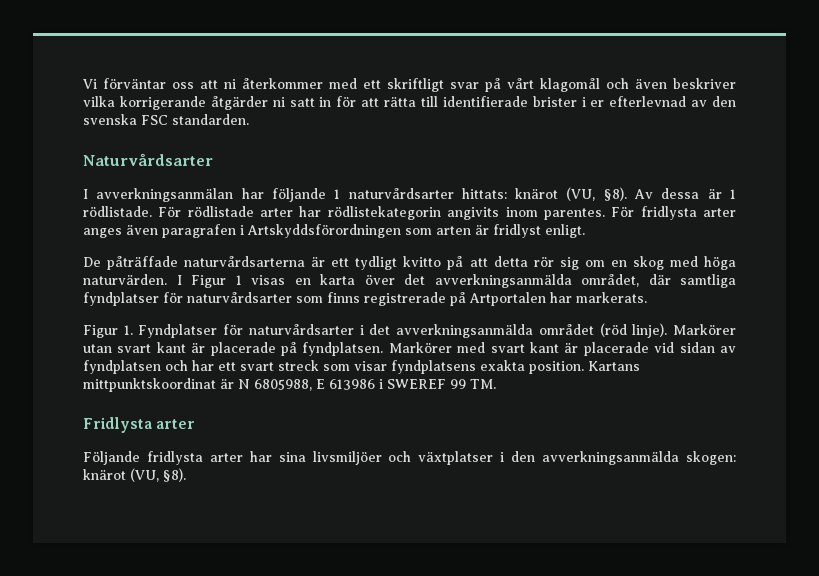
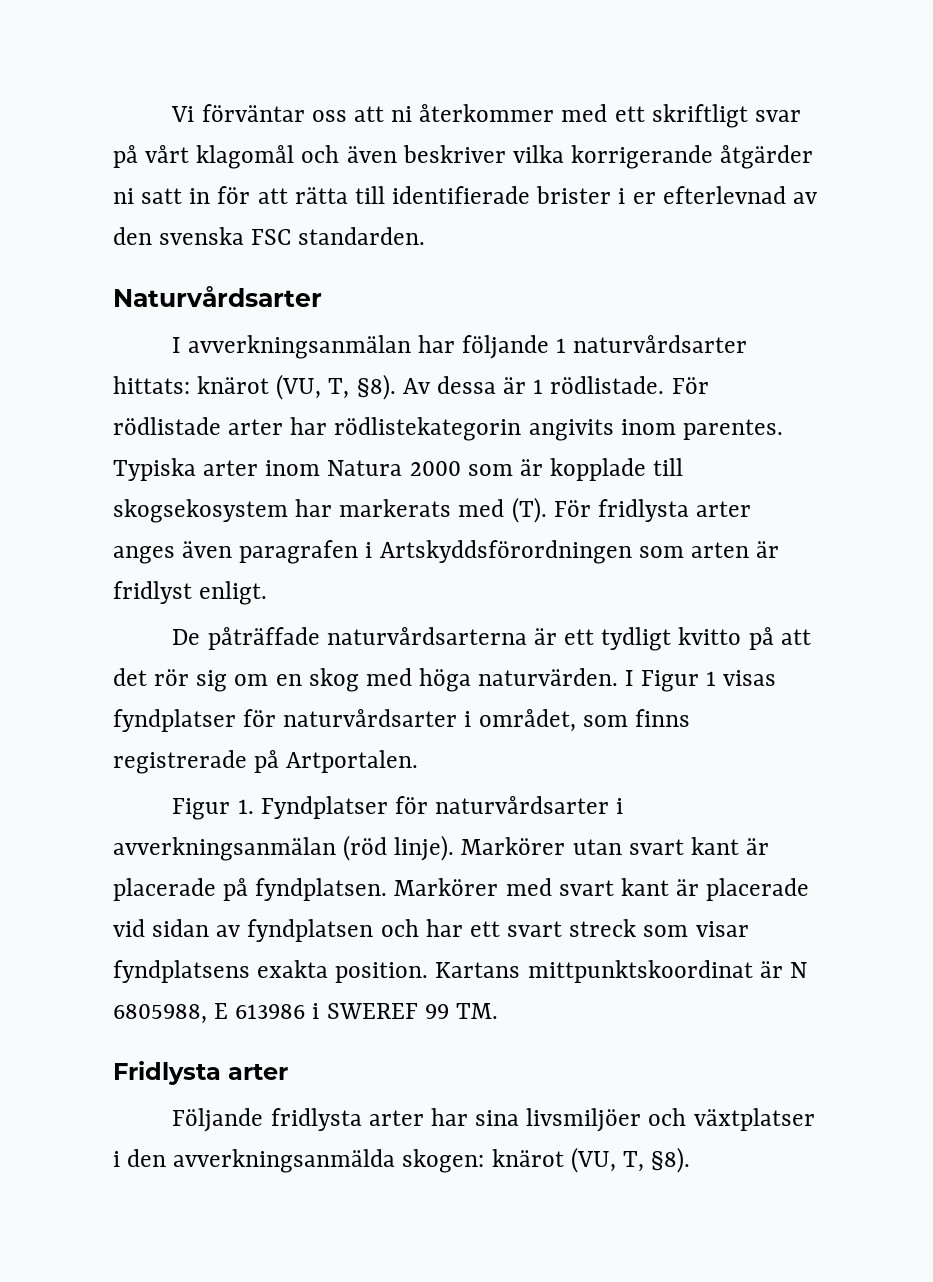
(596, 194) none -> [328,378,350,399] T,
(605, 214) none -> [113,458,684,481] [113,497,547,523] Typiska arter inom Natura 2000 som är kopplade till skogsekosystem har markerats med (T).
[493,256,528,267] detta -> [113,668,147,686] det
[294,274,736,288] en karta över det avverkningsanmälda området, där samtliga -> (776, 678) none
(292, 297) none -> [464,709,576,732] i området,
[469,292,647,306] Artportalen har markerats. -> [286,750,419,773] Artportalen.
[369,324,594,338] det avverkningsanmälda området -> [113,837,336,861] avverkningsanmälan
(159, 475) none -> [622,1151,644,1172] T,

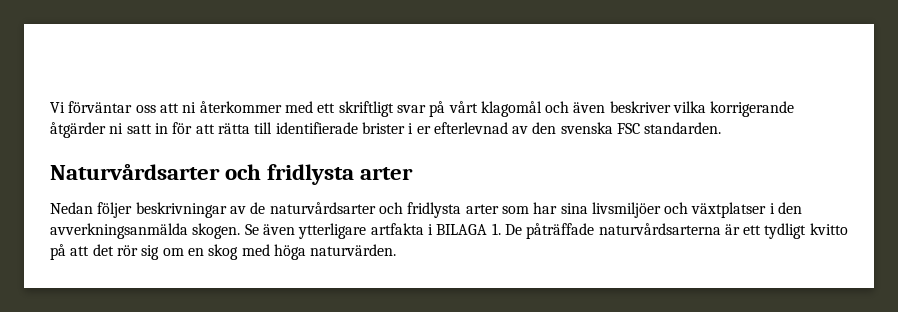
[172,335,748,359] [113,374,709,400] [113,417,783,441] [113,458,684,481] [113,497,752,523] [113,540,780,564] [113,581,268,605] // I avverkningsanmälan har följande 1 naturvårdsarter hittats: knärot (VU, T, §8). Av dessa är 1 rödlistade. För rödlistade arter har rödlistekategorin angivits inom parentes. Typiska arter inom Natura 2000 som är kopplade till skogsekosystem har markerats med (T). För fridlysta arter anges även paragrafen i Artskyddsförordningen som arten är fridlyst enligt. // -> [225,164,414,185] [50,202,803,218] [50,223,501,239] och fridlysta arter // Nedan följer beskrivningar av de naturvårdsarter och fridlysta arter som har sina livsmiljöer och växtplatser i den avverkningsanmälda skogen. Se även ytterligare artfakta i BILAGA 1.
[625,670,776,692] [113,709,690,732] [113,750,419,774] [172,796,624,820] [113,835,770,861] [113,878,810,901] [113,919,749,942] [113,960,807,983] [113,1003,498,1024] [113,1061,288,1085] [172,1108,815,1132] [113,1147,691,1173] I Figur 1 visas fyndplatser för naturvårdsarter i området, som finns registrerade på Artportalen. // Figur 1. Fyndplatser för naturvårdsarter i avverkningsanmälan (röd linje). Markörer utan svart kant är placerade på fyndplatsen. Markörer med svart kant är placerade vid sidan av fyndplatsen och har ett svart streck som visar fyndplatsens exakta position. Kartans mittpunktskoordinat är N 6805988, E 613986 i SWEREF 99 TM. // Fridlysta arter // Följande fridlysta arter har sina livsmiljöer och växtplatser i den avverkningsanmälda skogen: knärot (VU, T, §8). -> (397, 250) none

